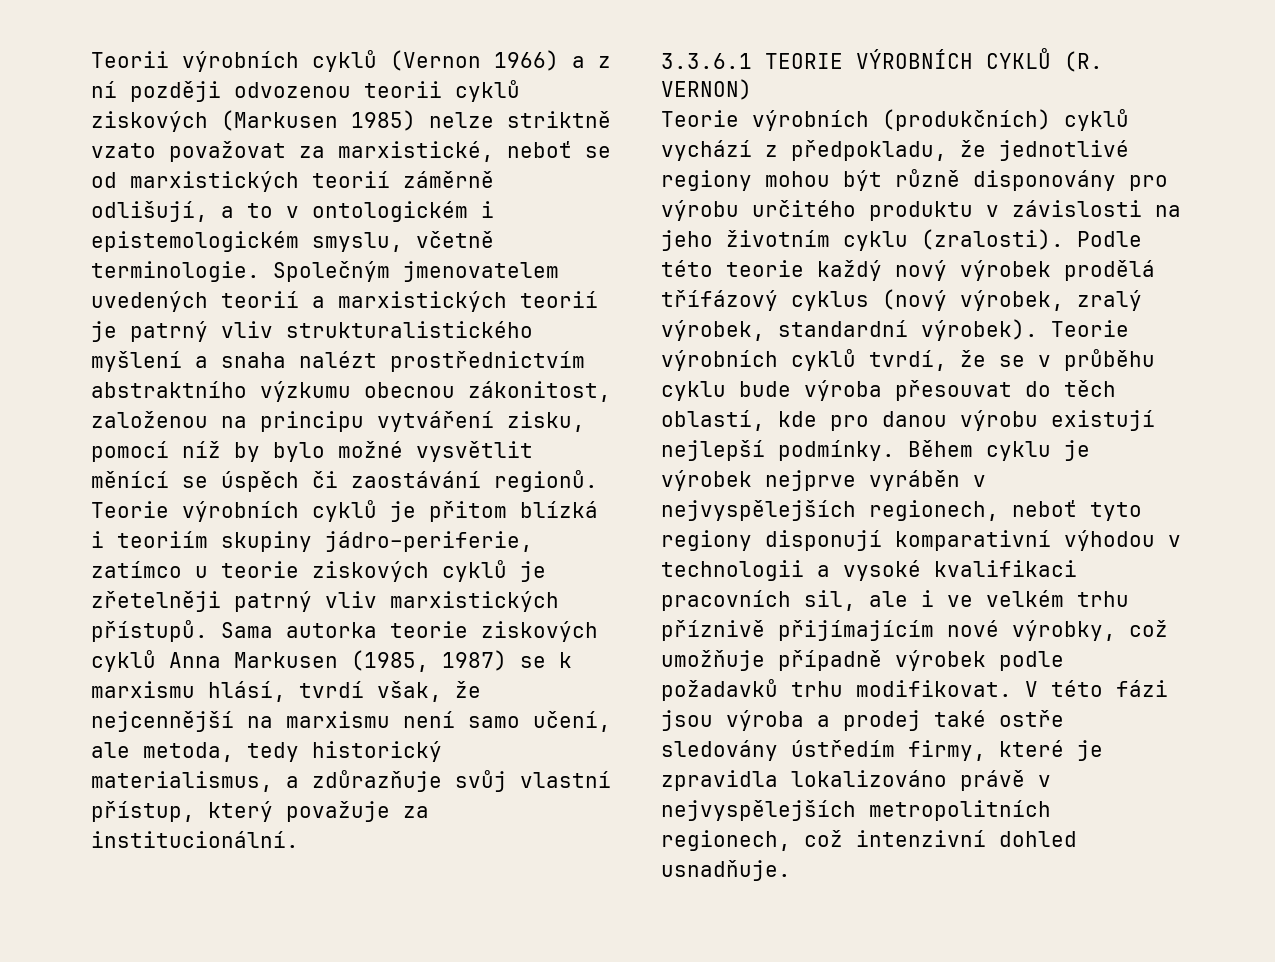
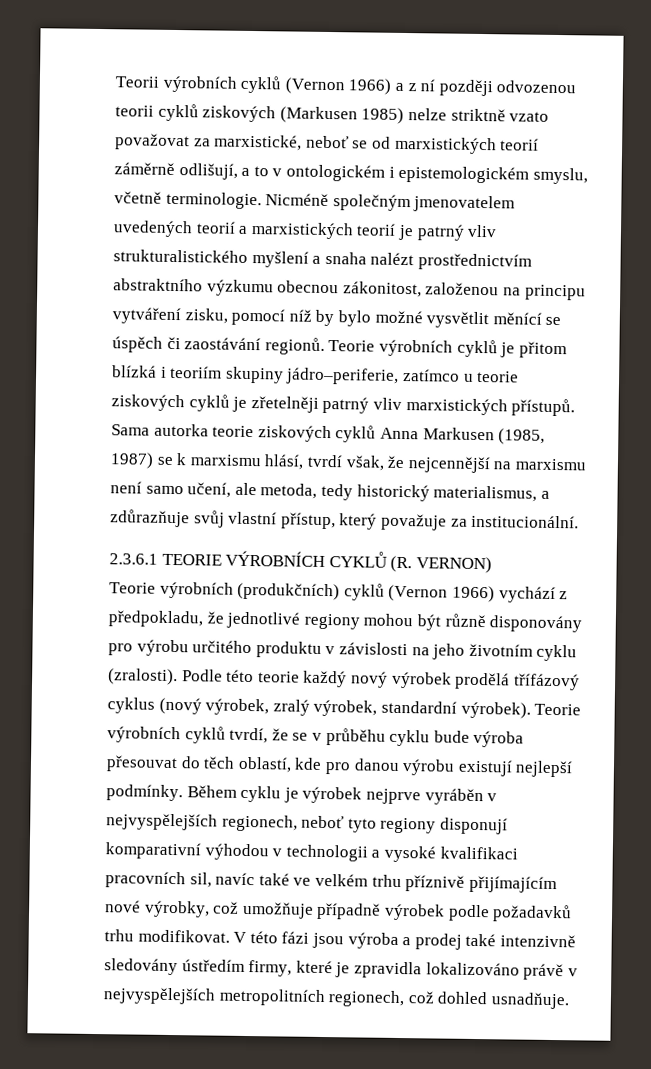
[273,261,390,282] Společným -> [265,193,411,212] Nicméně společným
[661,53,752,69] 3.3.6.1 -> [109,553,158,565] 2.3.6.1
(1129, 120) none -> [388,584,495,603] (Vernon 1966)
[869,590,934,607] ale i -> [215,872,290,886] navíc také
[999,710,1064,727] ostře -> [499,934,576,948] intenzivně
[856,830,986,847] intenzivní -> (435, 997) none

